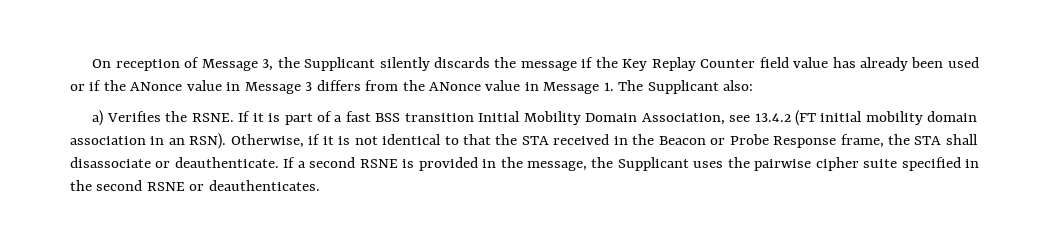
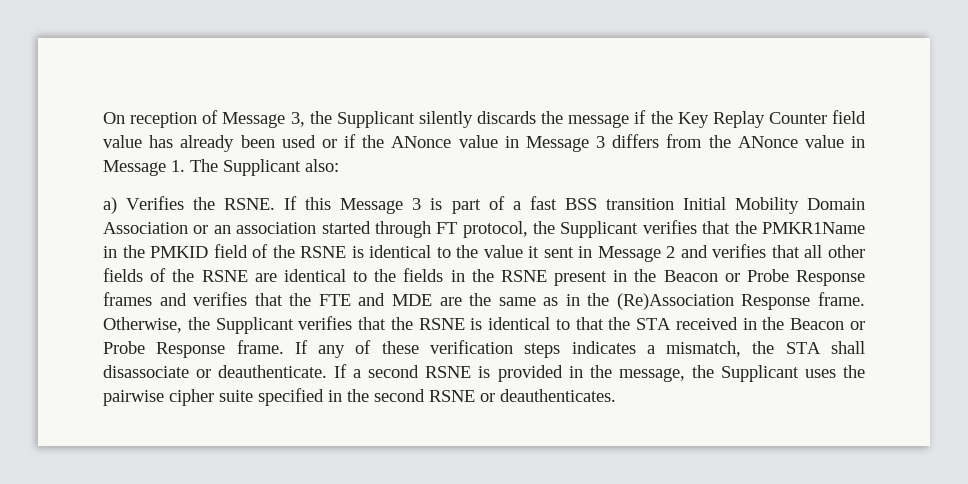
[252,113,264,122] it -> [305,197,422,214] this Message 3
[641,110,978,126] [70,133,378,149] Association, see 13.4.2 (FT initial mobility domain association in an RSN). Otherwise, if it is not -> [103,220,865,238] [103,244,865,262] [103,268,865,286] [103,292,865,310] [103,316,483,334] Association or an association started through FT protocol, the Supplicant verifies that the PMKR1Name in the PMKID field of the RSNE is identical to the value it sent in Message 2 and verifies that all other fields of the RSNE are identical to the fields in the RSNE present in the Beacon or Probe Response frames and verifies that the FTE and MDE are the same as in the (Re)Association Response frame. Otherwise, the Supplicant verifies that the RSNE is
[840,134,884,148] frame, -> [236,340,742,358] frame. If any of these verification steps indicates a mismatch,

